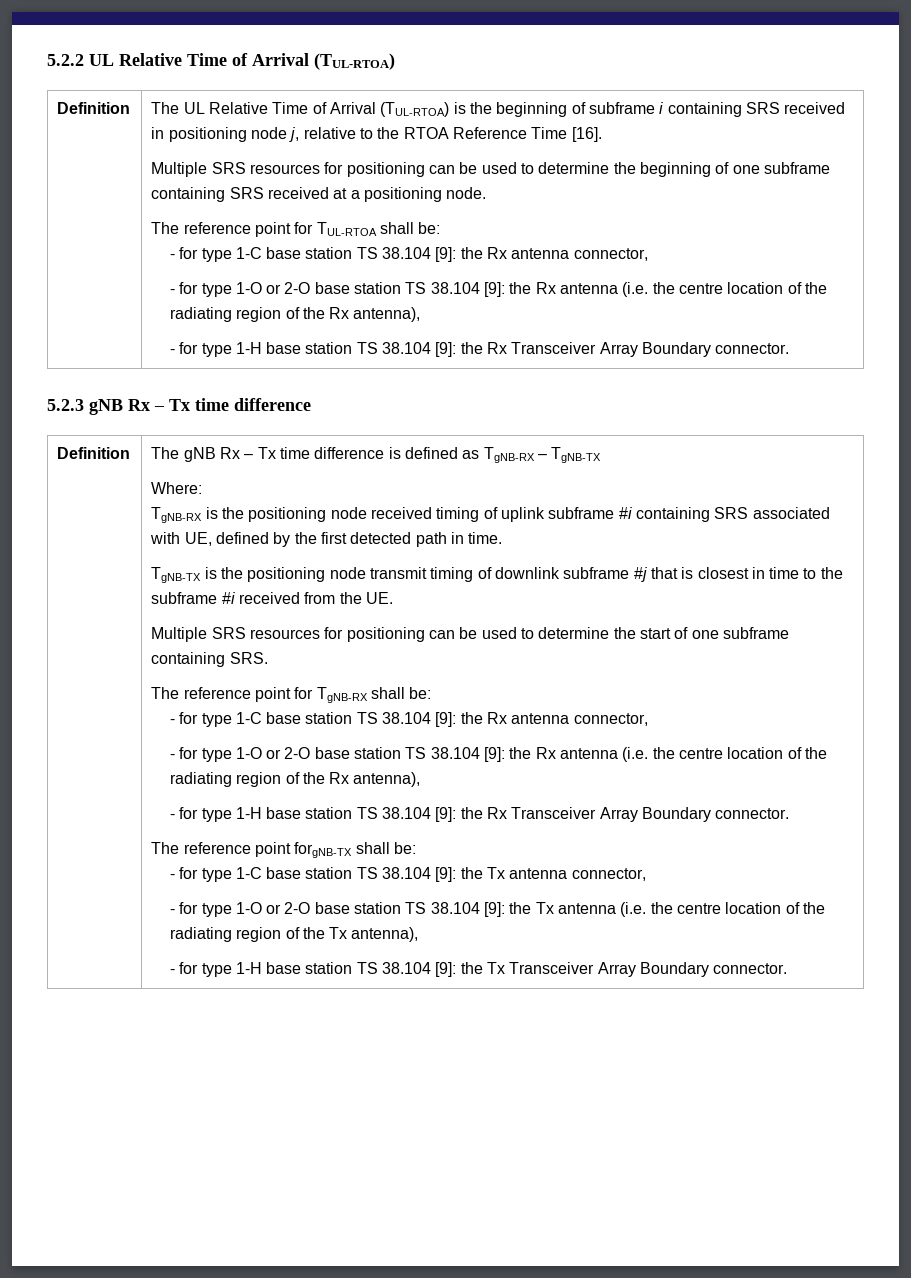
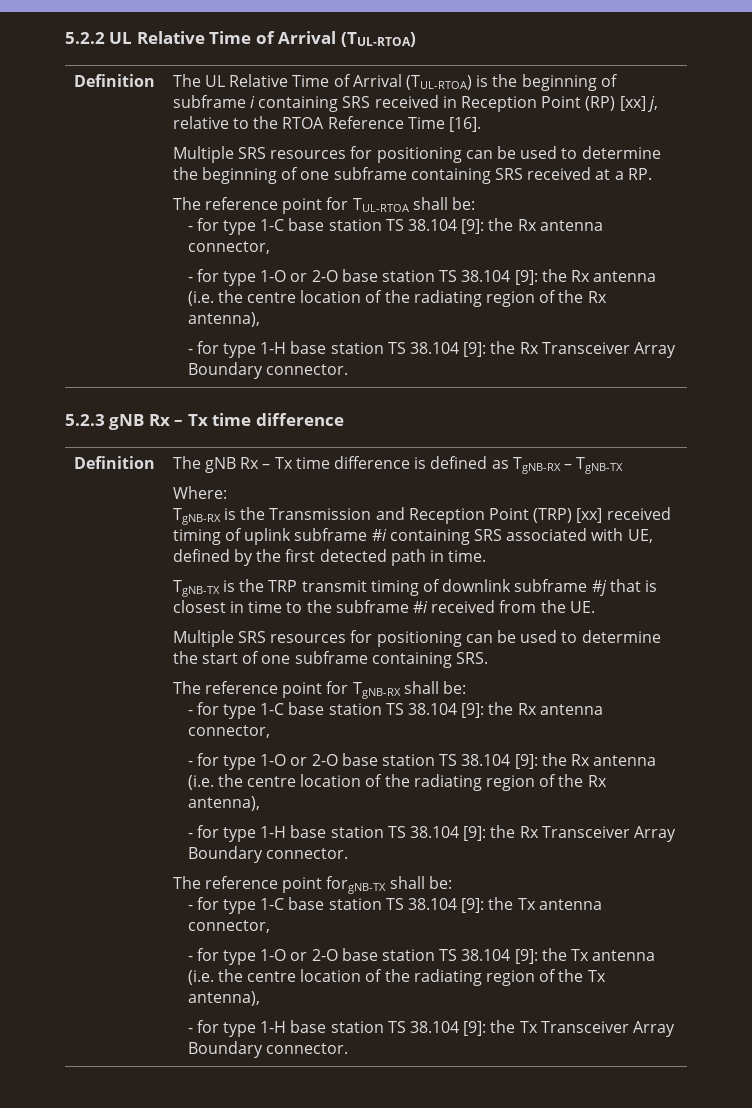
[168,127,288,142] positioning node -> [460,96,646,112] Reception Point (RP) [xx]
[363,187,487,202] positioning node. -> [627,168,652,180] RP.
[248,507,367,522] positioning node -> [269,507,603,524] Transmission and Reception Point (TRP) [xx]
[247,567,366,582] positioning node -> [268,580,298,592] TRP

